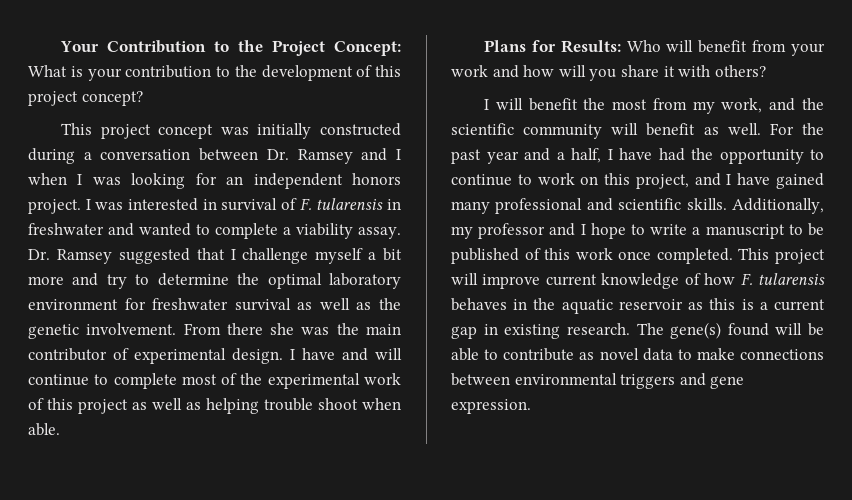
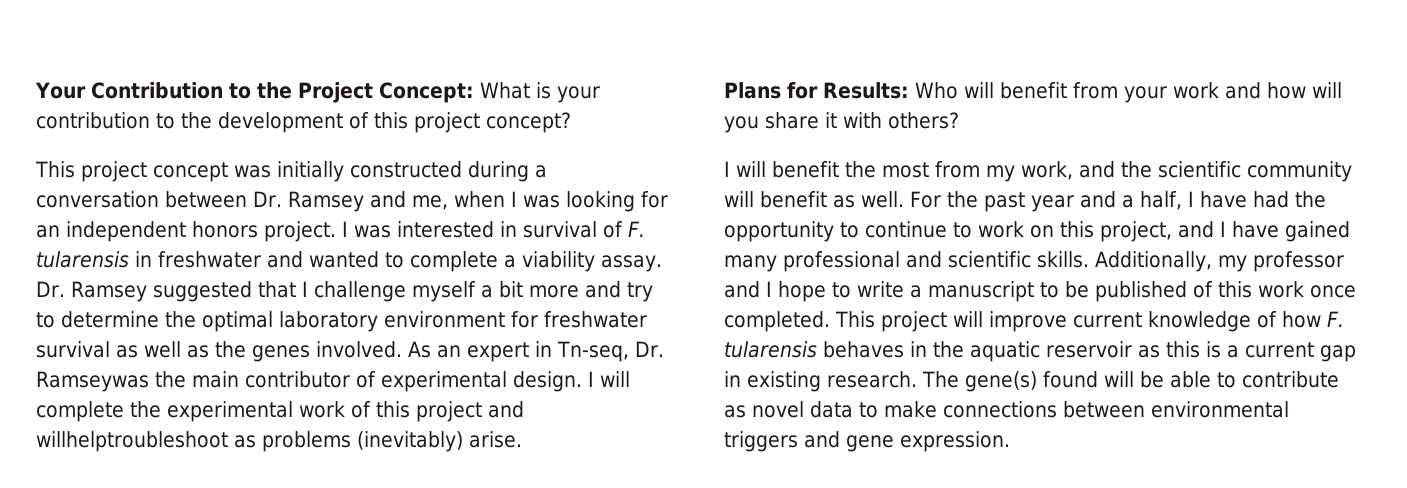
[396,149,402,160] I -> [411,195,448,210] me,
[28,323,330,339] genetic involvement. From there she was -> [252,341,664,362] [36,371,149,392] genes involved. As an expert in Tn-seq, Dr. Ramseywas
[302,348,402,361] [28,373,238,389] have and will continue to complete most of -> [600,371,630,387] [36,401,124,422] will complete
[132,398,401,414] [28,423,60,436] as well as helping trouble shoot when able. -> [488,401,524,418] [36,431,522,452] and willhelptroubleshoot as problems (inevitably) arise.

